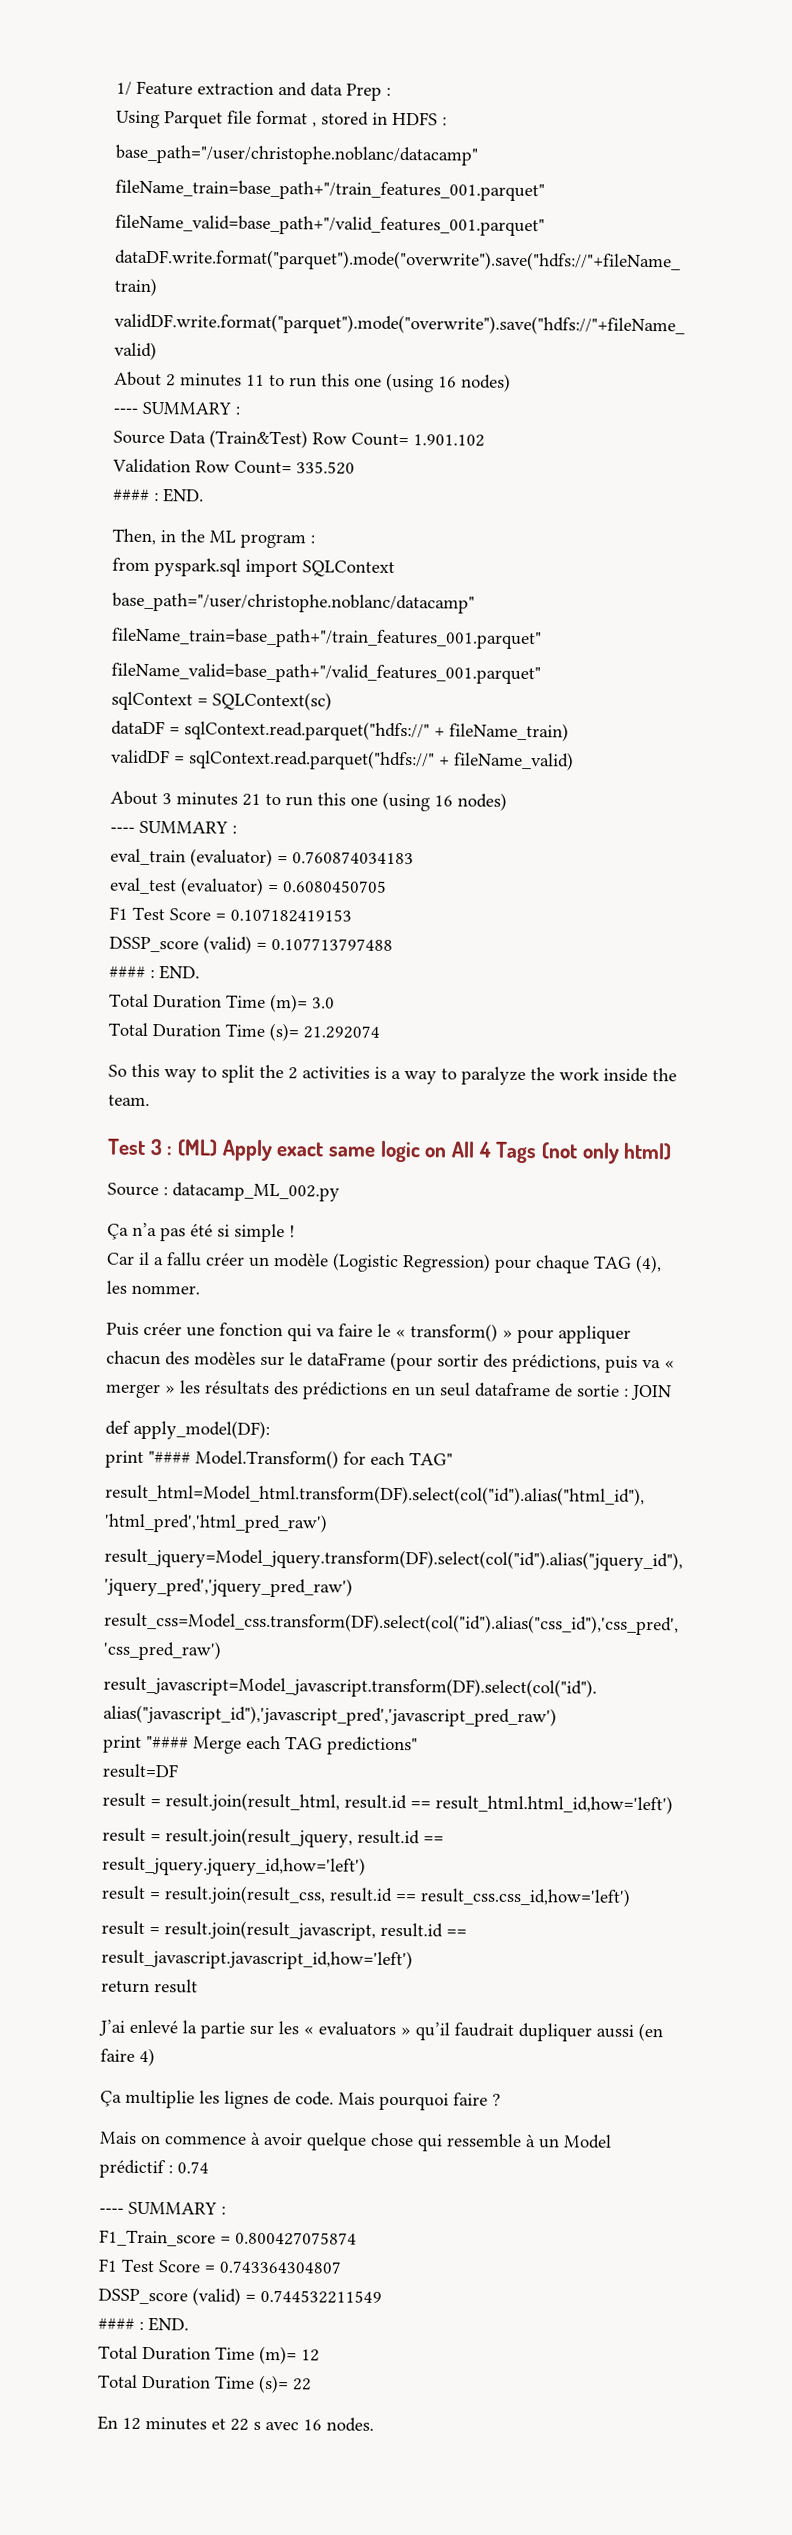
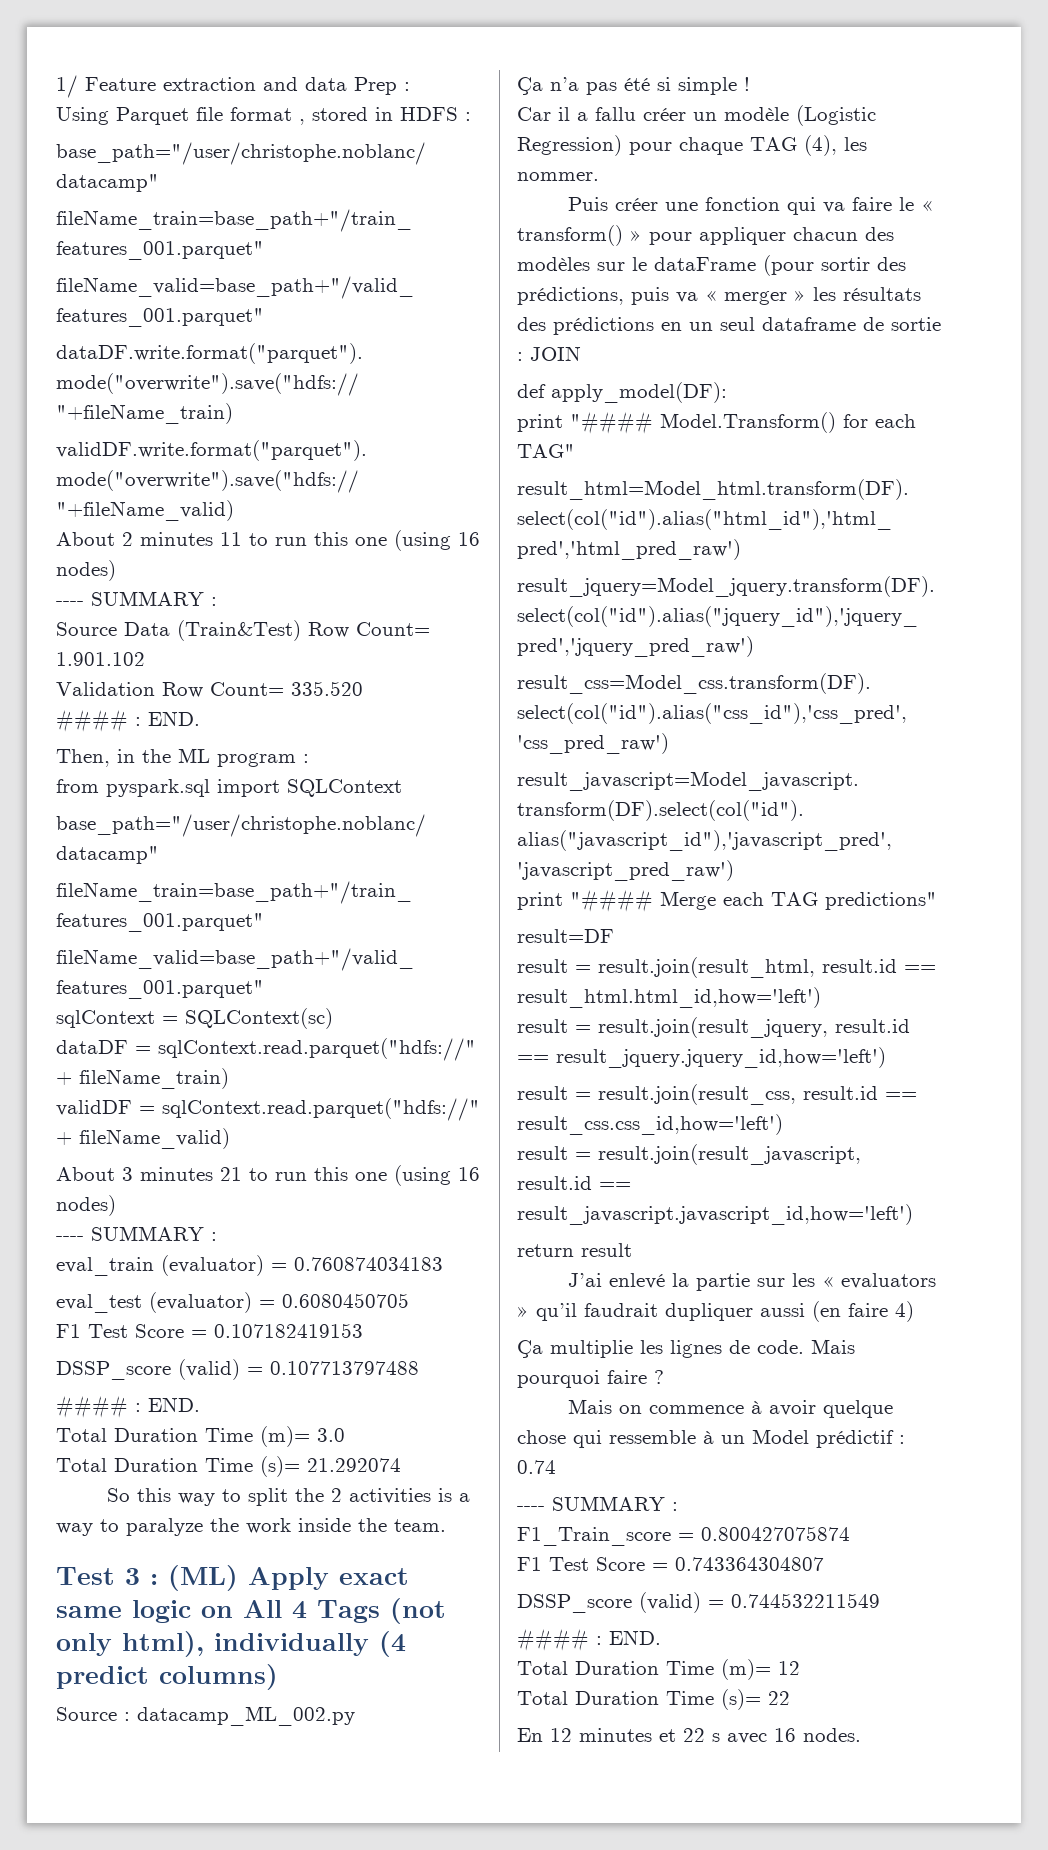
[623,1142,673,1161] html) -> [122,1631,406,1657] [56,1664,278,1690] html), individually (4 predict columns)

